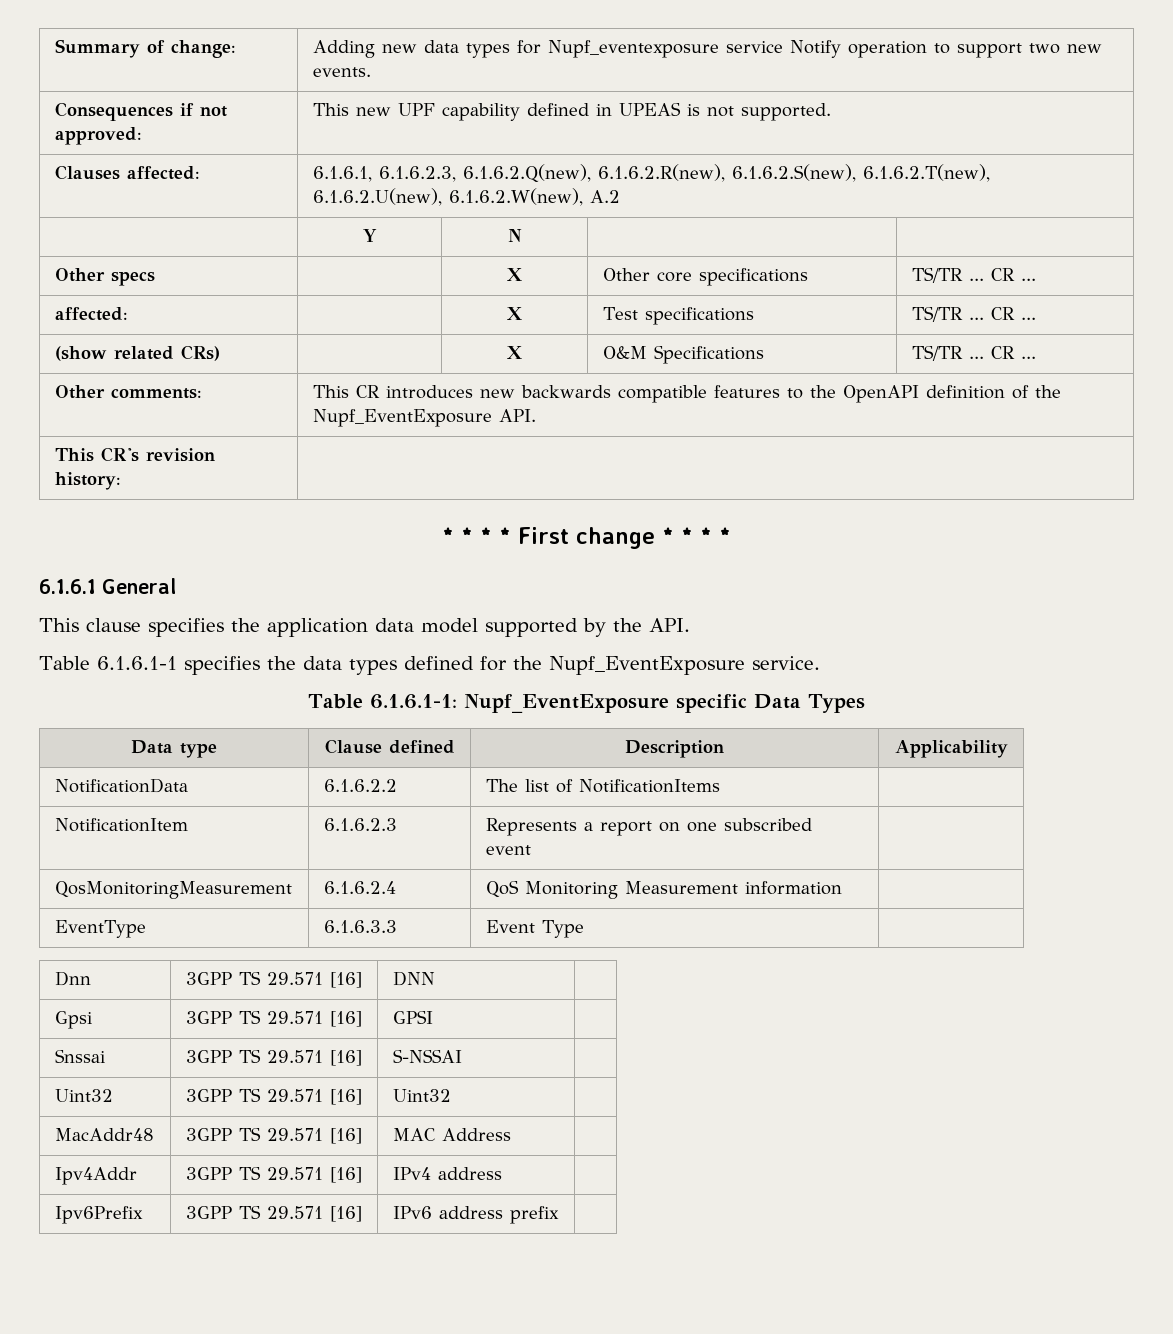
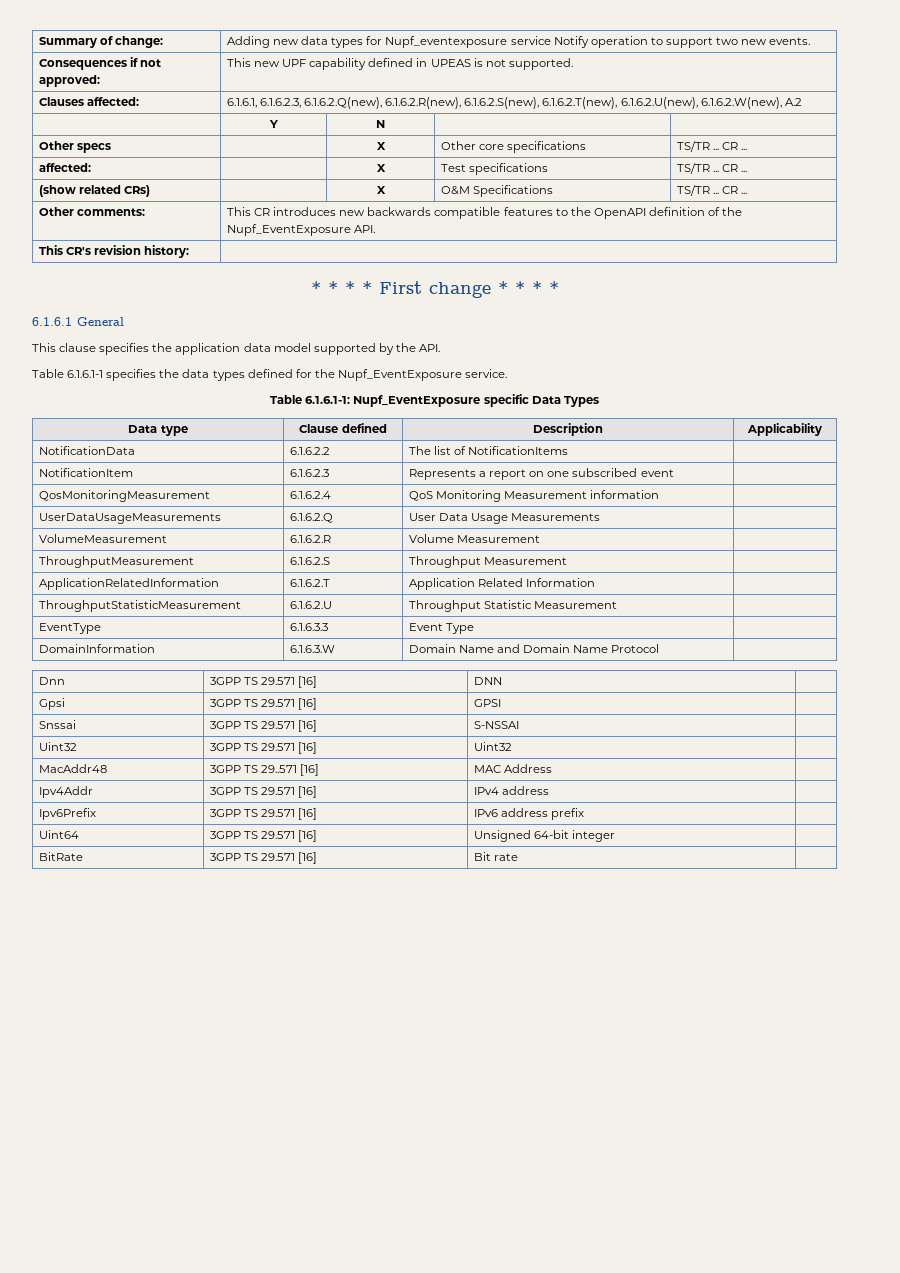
[54,920,146,938] [323,920,397,933] [485,920,584,938] EventType | 6.1.6.3.3 | Event Type -> [38,513,221,524] [289,513,333,523] [408,513,601,524] [38,534,167,543] [289,535,331,543] [408,534,540,543] [38,556,194,568] [289,557,330,565] [408,556,567,568] [38,578,219,590] [289,579,330,587] [408,578,596,590] [38,600,241,612] [289,601,332,609] [408,600,618,612] [38,623,101,634] [289,623,328,631] [408,623,474,634] [38,644,155,653] [289,645,335,653] [408,644,660,653] UserDataUsageMeasurements | 6.1.6.2.Q | User Data Usage Measurements | // VolumeMeasurement | 6.1.6.2.R | Volume Measurement | // ThroughputMeasurement | 6.1.6.2.S | Throughput Measurement | // ApplicationRelatedInformation | 6.1.6.2.T | Application Related Information | // ThroughputStatisticMeasurement | 6.1.6.2.U | Throughput Statistic Measurement | // EventType | 6.1.6.3.3 | Event Type | // DomainInformation | 6.1.6.3.W | Domain Name and Domain Name Protocol
[266,1128,323,1141] 29.571 -> [261,765,298,773] 29..571
(559, 1215) none -> [38,830,79,839] [209,830,318,842] [473,830,616,842] [38,852,83,861] [209,852,318,864] [473,852,518,861] // Uint64 | 3GPP TS 29.571 [16] | Unsigned 64-bit integer | // BitRate | 3GPP TS 29.571 [16] | Bit rate |

